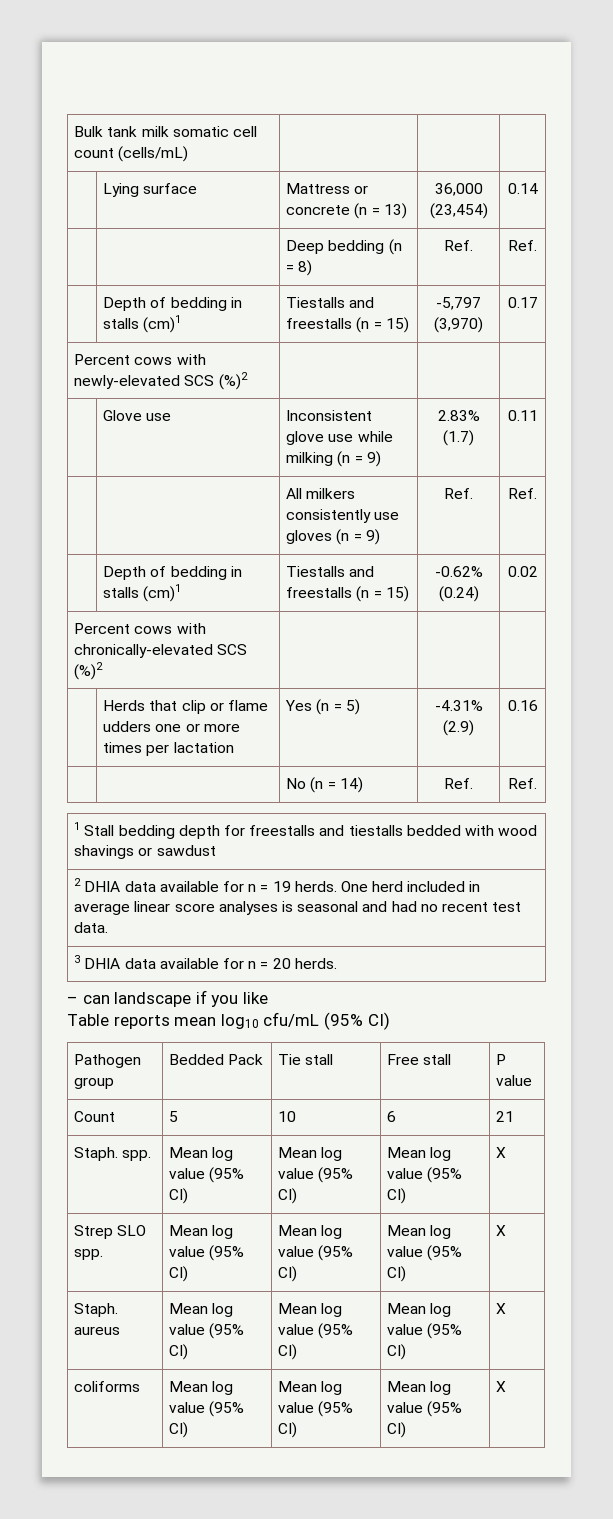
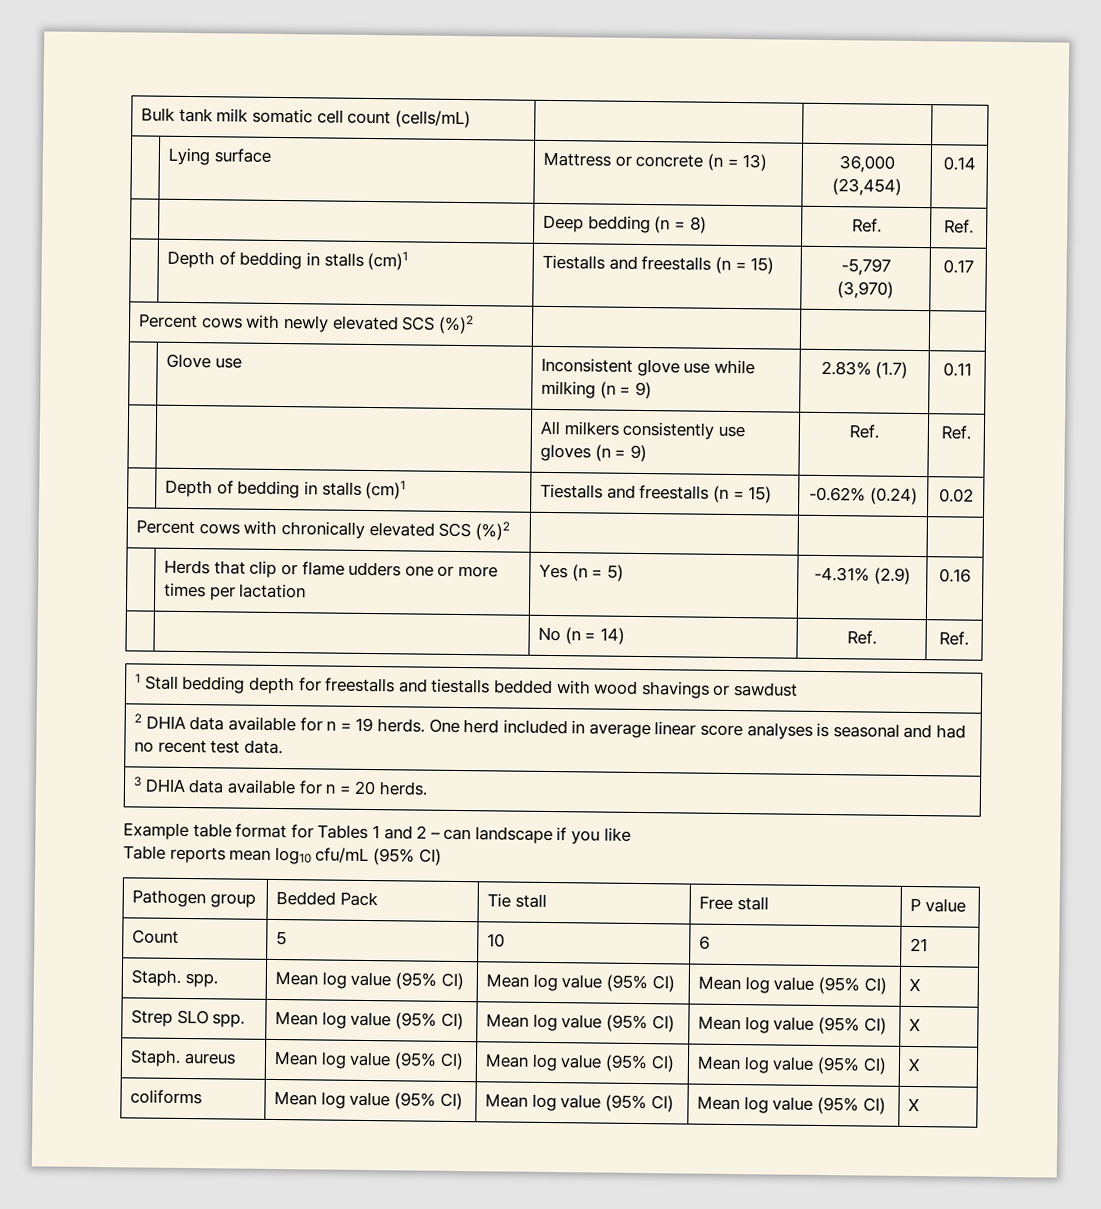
[74,375,181,389] newly-elevated -> [282,315,399,333] newly elevated
[74,644,214,658] chronically-elevated -> [280,521,435,539] chronically elevated
(337, 963) none -> [123,822,428,841] Example table format for Tables 1 and 2

